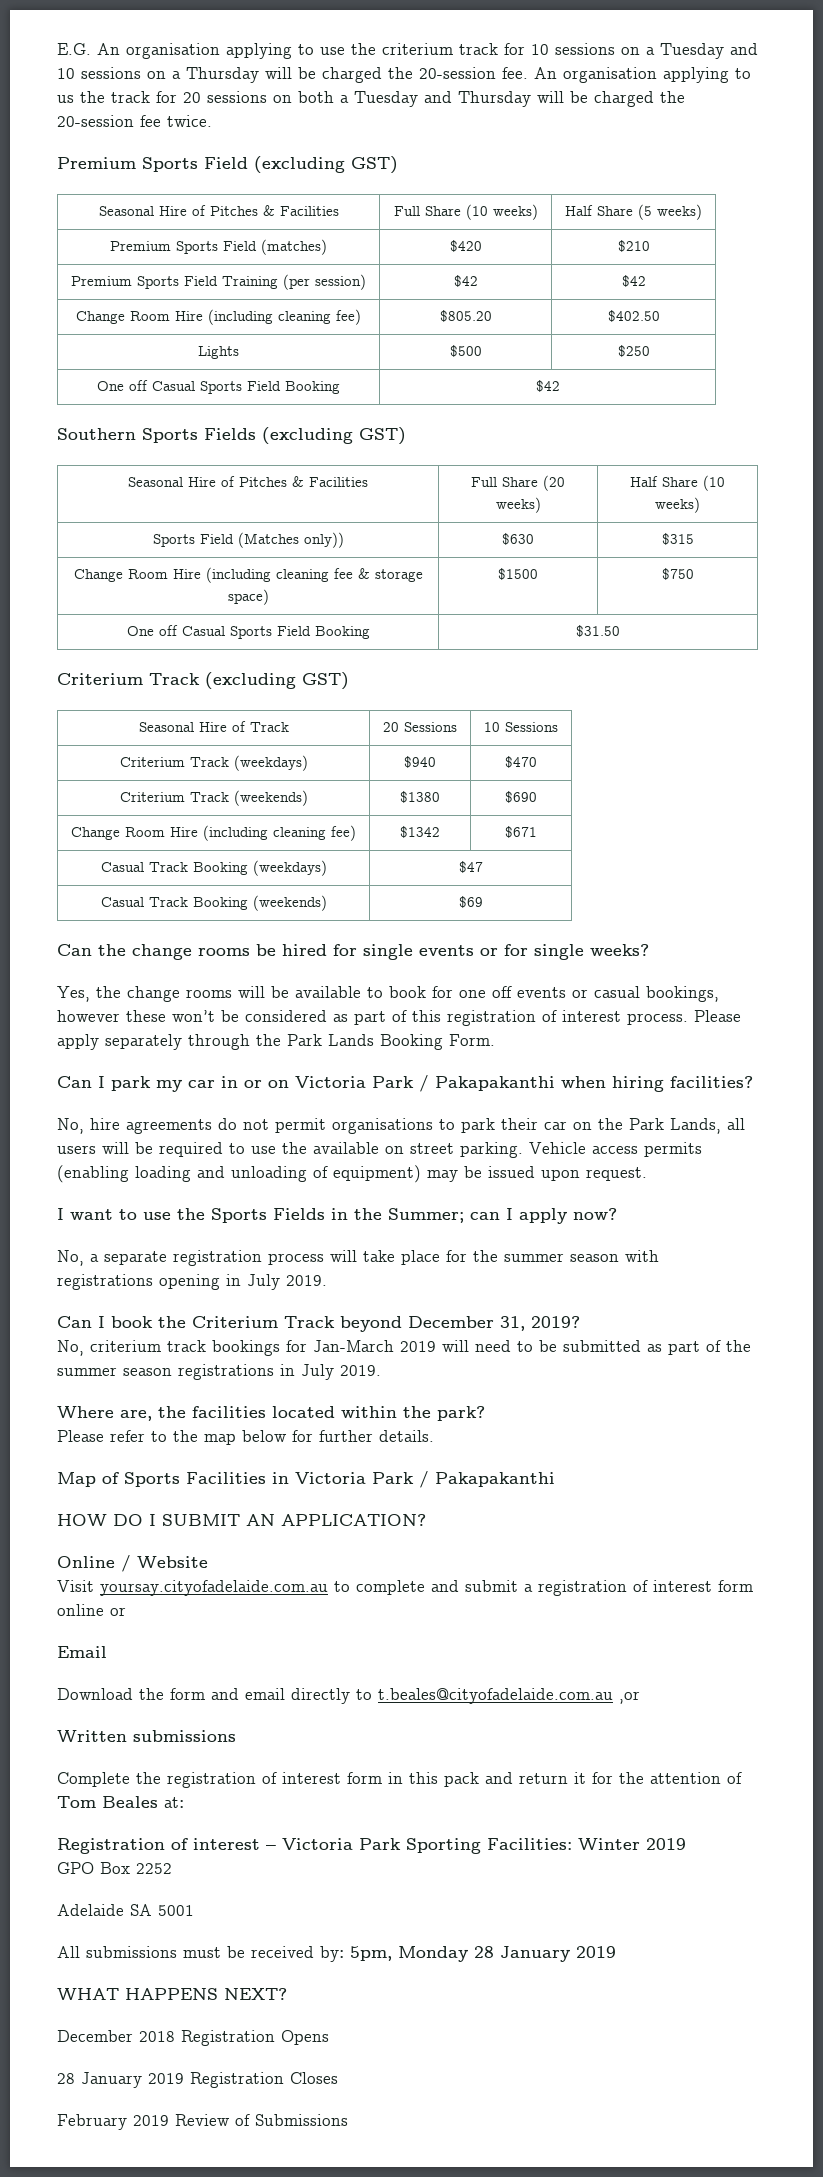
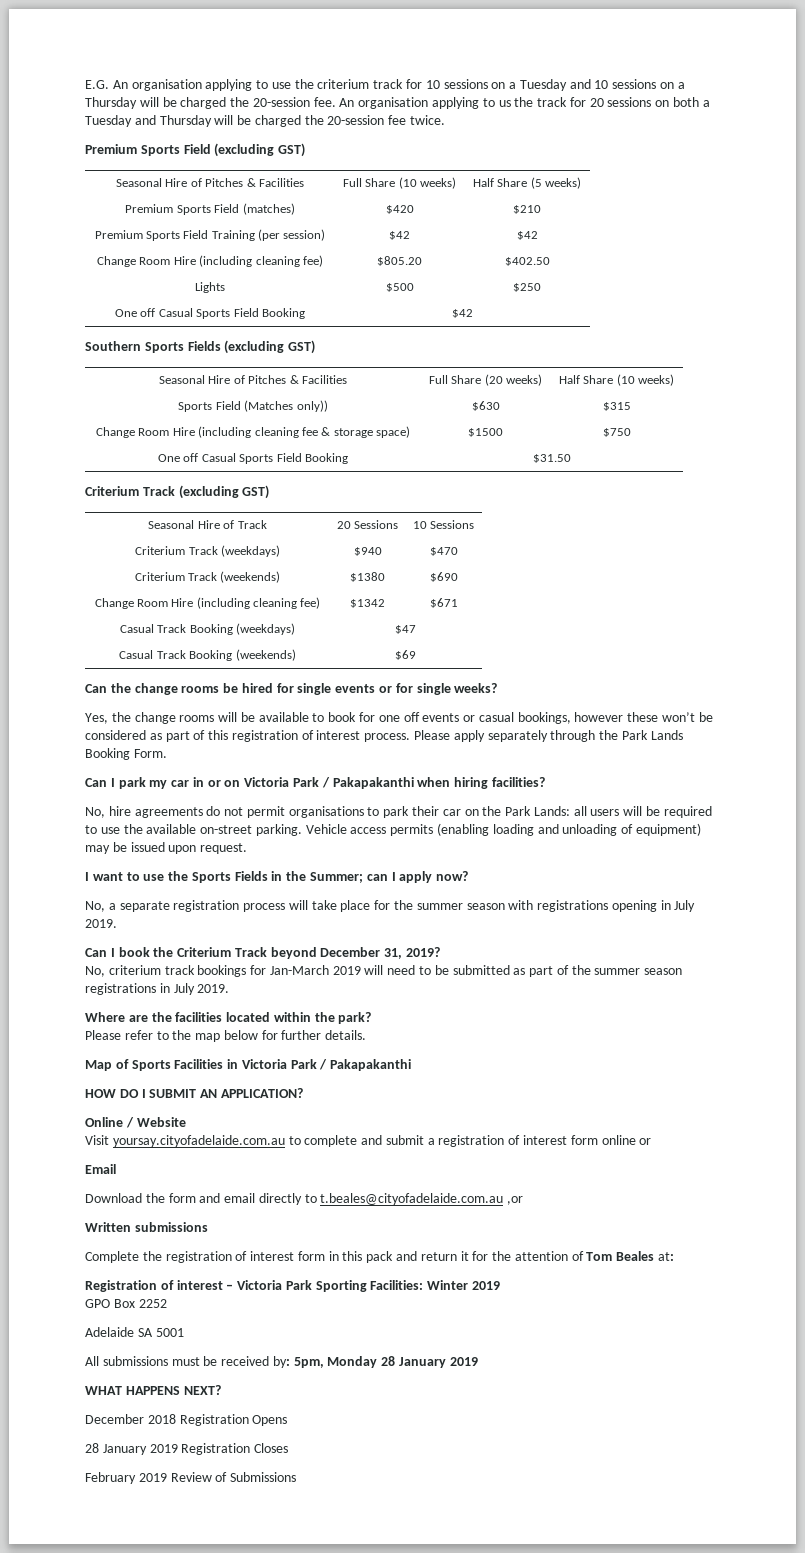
[670,1118,721,1134] Lands, -> [533,806,570,816] Lands:
[385,1143,454,1154] on street -> [200,825,253,834] on-street
[120,1410,152,1421] are, -> [128,1015,148,1022] are

